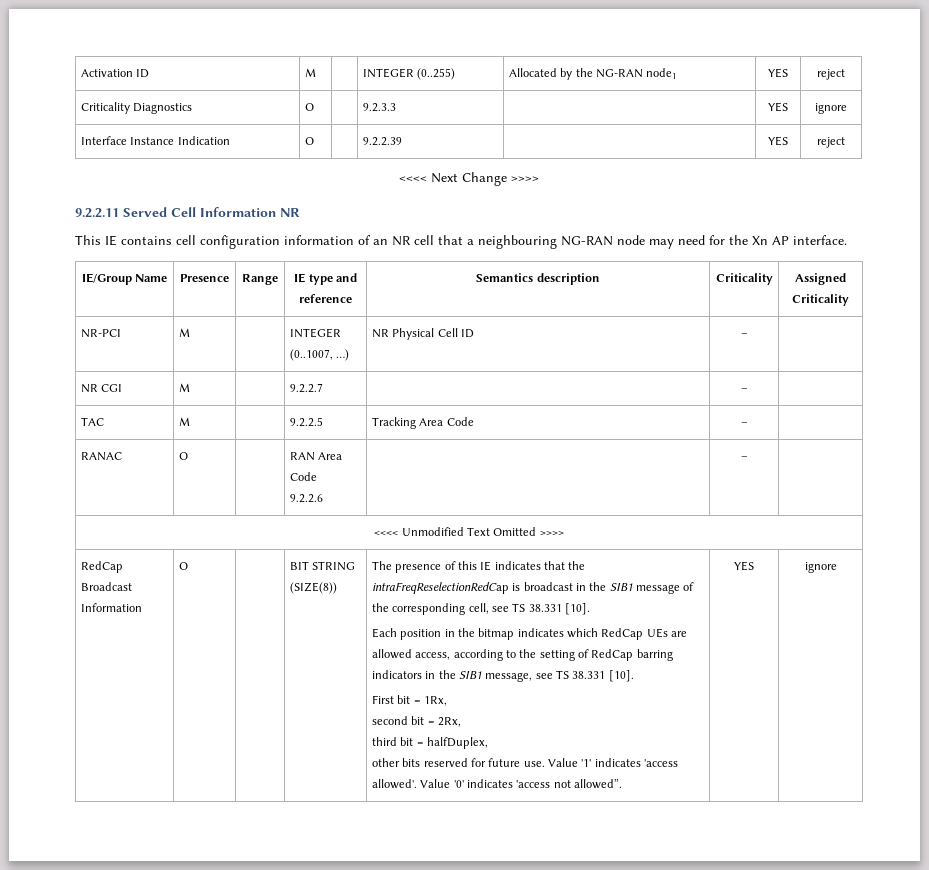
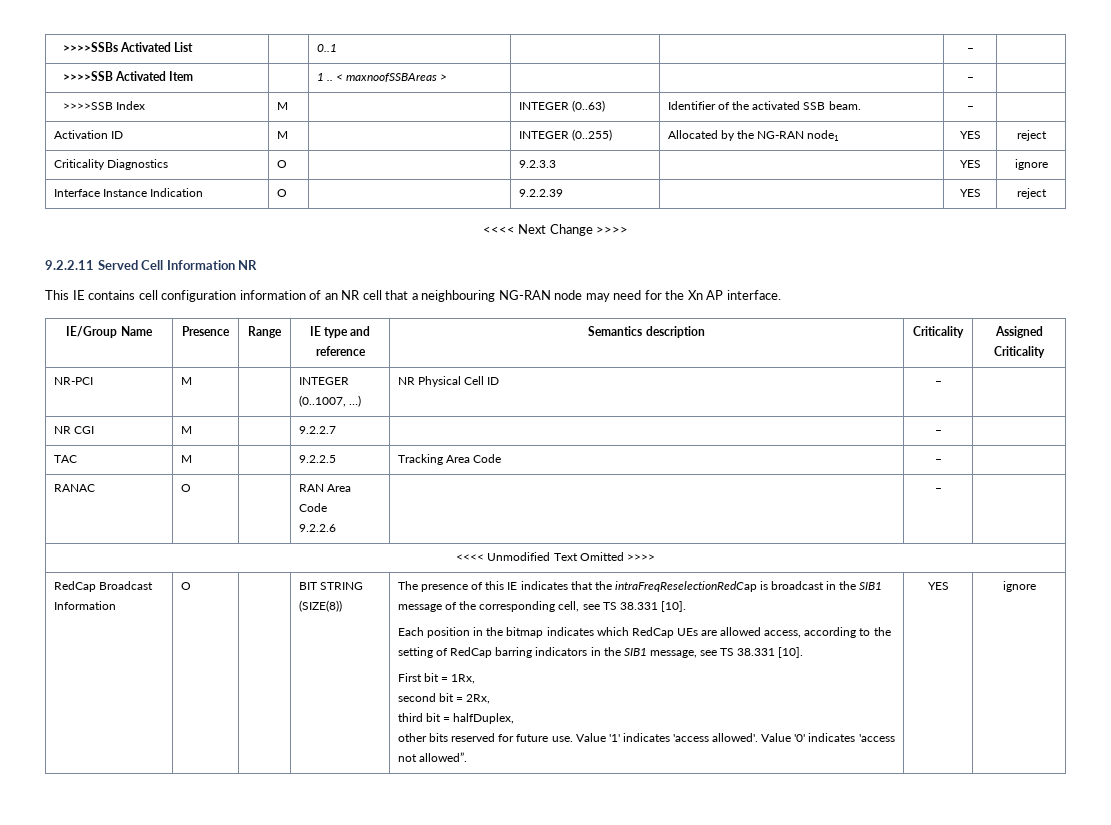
(80, 73) none -> [62,42,193,52] [317,44,338,52] [966,48,974,52] [62,71,193,81] [317,73,448,82] [966,77,974,81] [62,101,145,110] [277,102,289,110] [519,100,606,112] [668,101,861,110] [966,106,974,110] >>>>SSBs Activated List | | 0..1 | | | – | // >>>>SSB Activated Item | | 1 .. < maxnoofSSBAreas > | | | – | // >>>>SSB Index | M | | INTEGER (0..63) | Identifier of the activated SSB beam. | – | //

